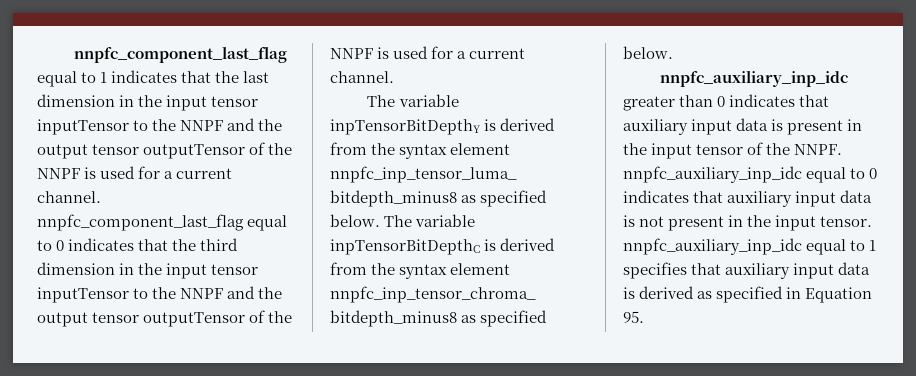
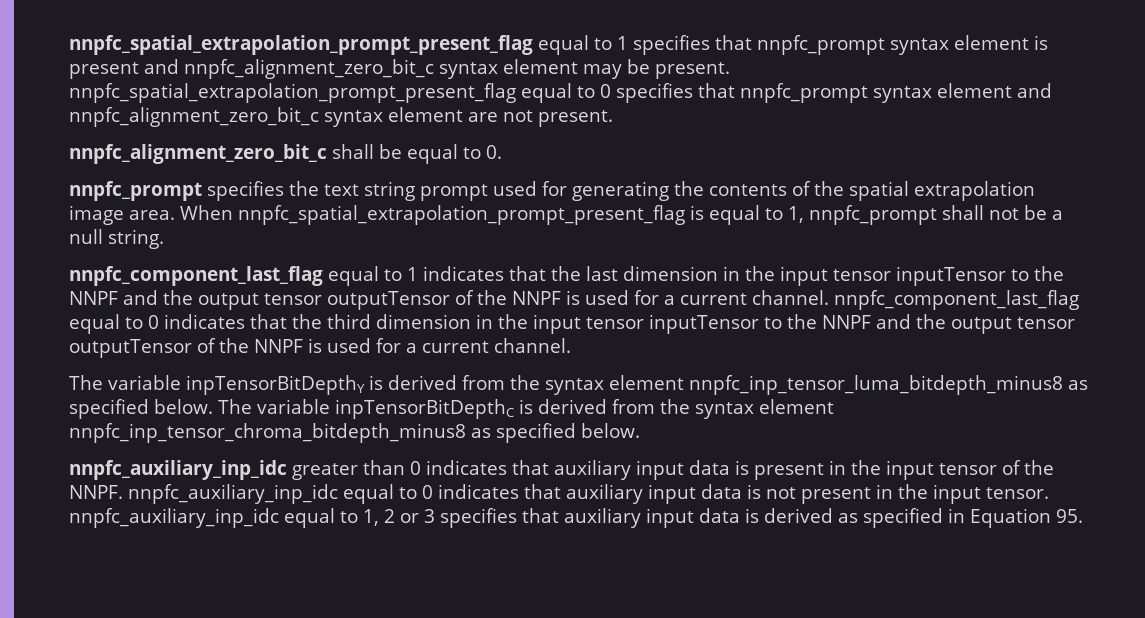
(74, 54) none -> [69,35,1048,55] [69,59,730,79] [69,83,1052,103] [69,107,613,127] [69,144,502,164] [69,181,1035,201] [69,205,1063,225] [69,229,164,249] nnpfc_spatial_extrapolation_prompt_present_flag equal to 1 specifies that nnpfc_prompt syntax element is present and nnpfc_alignment_zero_bit_c syntax element may be present. nnpfc_spatial_extrapolation_prompt_present_flag equal to 0 specifies that nnpfc_prompt syntax element and nnpfc_alignment_zero_bit_c syntax element are not present. // nnpfc_alignment_zero_bit_c shall be equal to 0. // nnpfc_prompt specifies the text string prompt used for generating the contents of the spatial extrapolation image area. When nnpfc_spatial_extrapolation_prompt_present_flag is equal to 1, nnpfc_prompt shall not be a null string. //
[869,240,877,251] 1 -> [363,509,435,526] 1, 2 or 3

